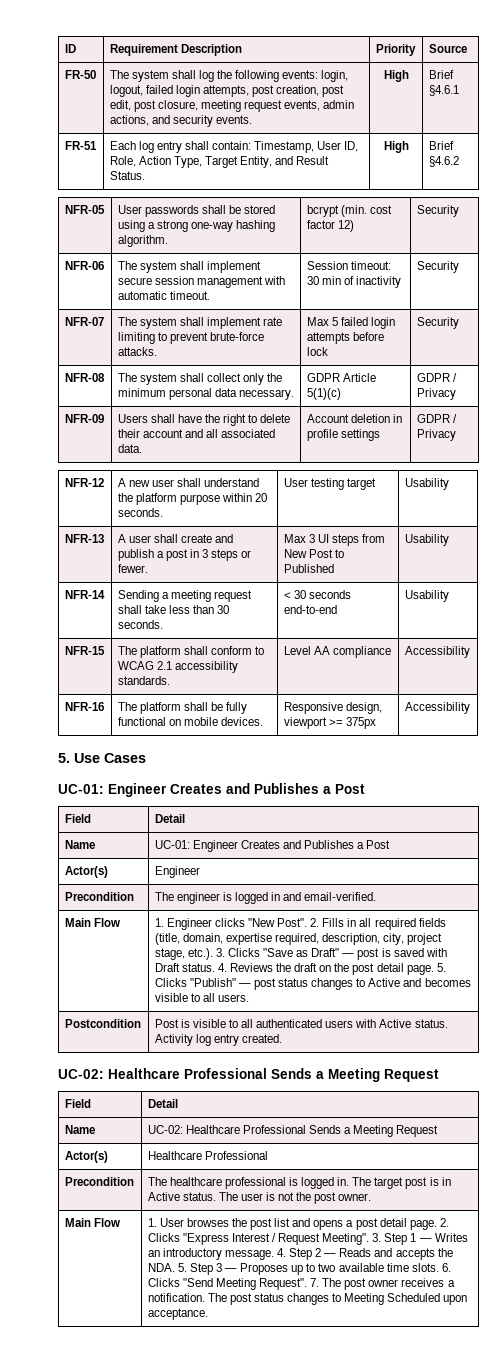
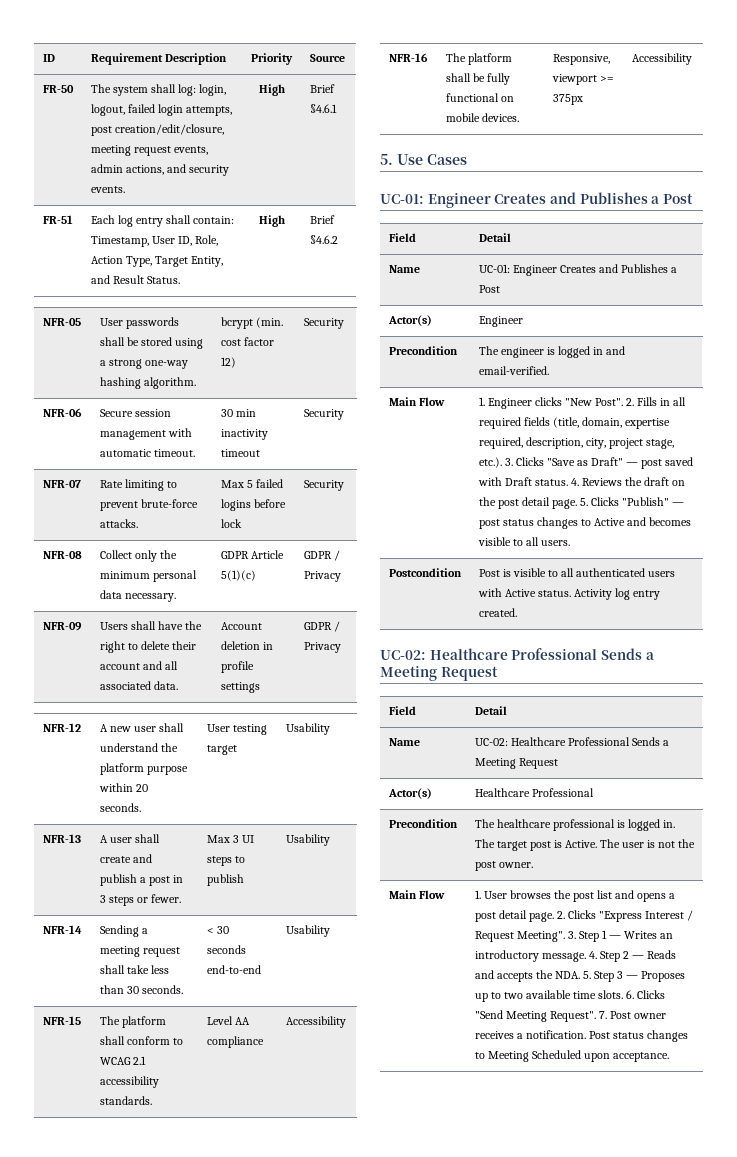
[198,70,319,82] log the following events: -> [177,84,196,96] log:
[276,85,345,97] [109,100,198,112] creation, post edit, post closure, -> [114,124,224,135] creation/edit/closure,
[117,261,261,273] [117,277,152,285] The system shall implement secure -> [99,409,133,417] Secure
[306,261,391,270] Session timeout: -> (195, 453) none
[343,276,354,285] of -> (256, 413) none
(401, 282) none -> [220,449,260,457] timeout
[117,317,283,329] The system shall implement rate -> [99,480,123,488] Rate
[370,317,395,329] [306,332,350,344] login attempts -> [220,499,251,511] logins
[117,373,241,385] The system shall collect -> [99,550,132,559] Collect
[362,534,386,543] [283,549,344,558] [283,564,334,573] from New Post to Published -> [234,856,245,863] [206,874,244,886] to publish
[283,702,382,714] Responsive design, -> [552,54,610,65] Responsive,
[381,948,391,957] is -> (663, 464) none
[441,1177,451,1186] [147,1192,216,1201] in Active status. -> [564,840,597,848] Active.
[322,1278,367,1290] The post -> [609,1011,631,1019] Post
[207,1293,252,1305] The post -> [588,1031,610,1039] Post

